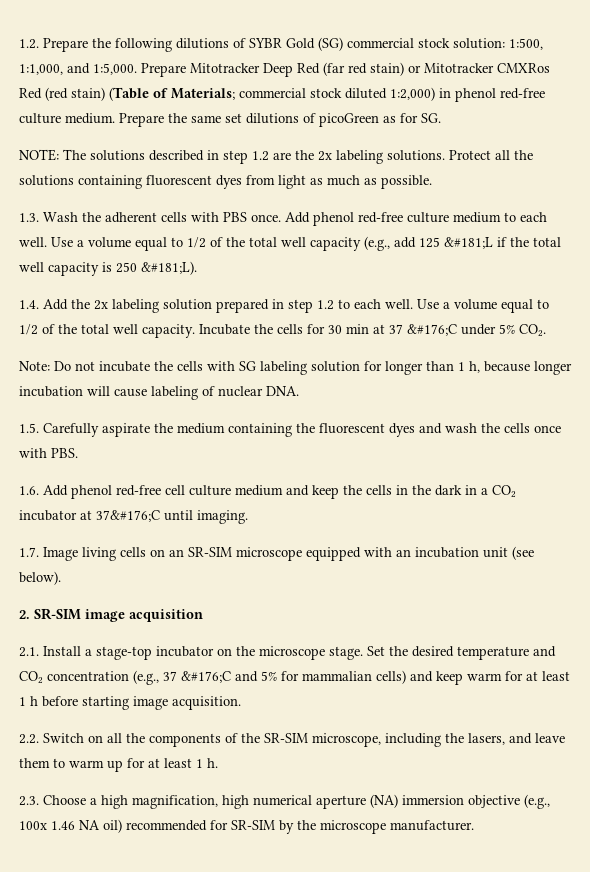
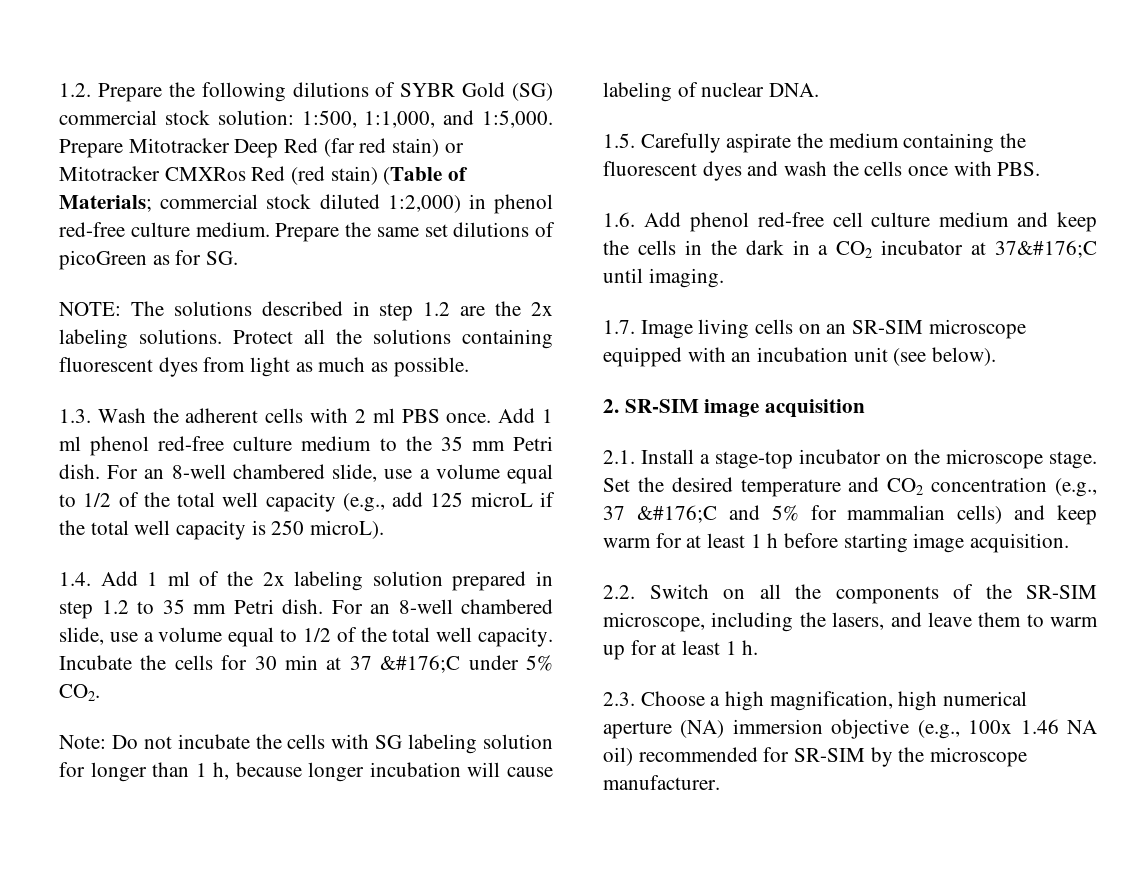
(219, 217) none -> [354,408,395,423] 2 ml
(310, 217) none -> [542,409,553,423] [59,436,81,451] 1 ml
[520,212,547,222] [19,237,73,247] each well. Use -> [405,436,553,451] [59,464,413,482] the 35 mm Petri dish. For an 8-well chambered slide, use
[444,237,493,249] &#181;L -> [470,492,533,507] microL
[141,261,197,275] &#181;L). -> [310,520,385,539] microL).
(68, 304) none -> [147,571,220,586] 1 ml of
[354,299,439,309] each well. Use -> [162,599,553,614] [59,627,138,645] 35 mm Petri dish. For an 8-well chambered slide, use

